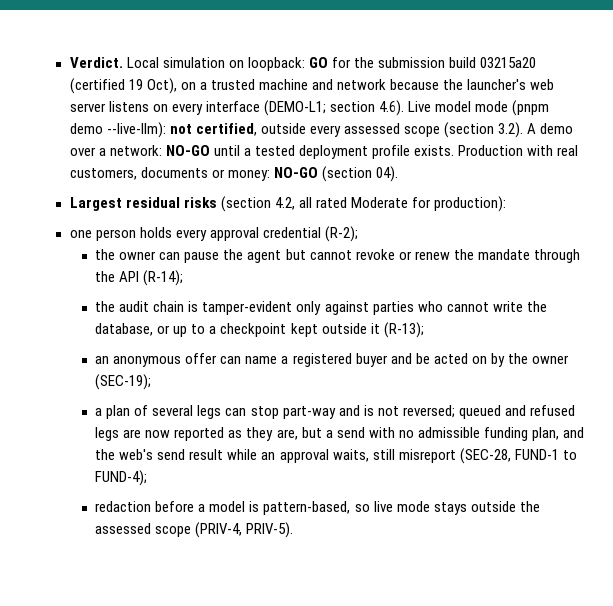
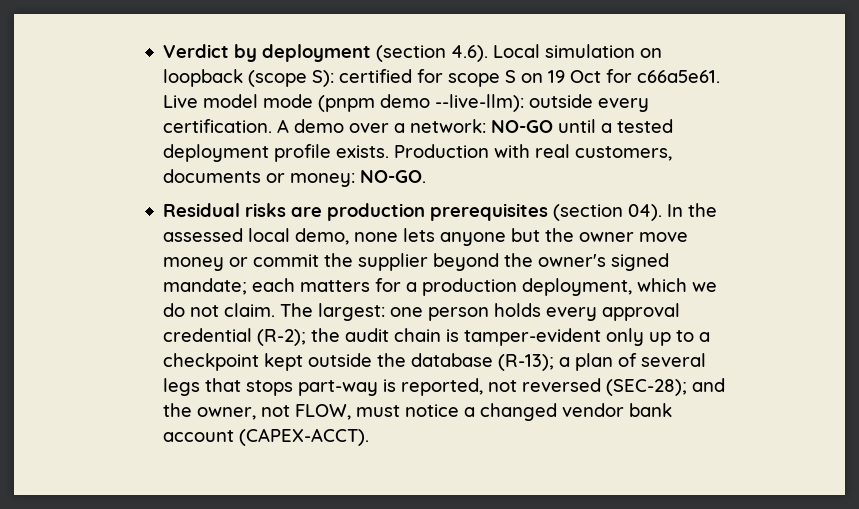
[69,57,537,71] [69,78,555,94] [69,100,405,116] Verdict. Local simulation on loopback: GO for the submission build 03215a20 (certified 19 Oct), on a trusted machine and network because the launcher's web server listens on every interface (DEMO-L1; section 4.6). -> [163,44,663,62] [163,69,721,87] Verdict by deployment (section 4.6). Local simulation on loopback (scope S): certified for scope S on 19 Oct for c66a5e61.
[169,122,524,138] not certified, outside every assessed scope (section 3.2). -> [529,94,650,112] [163,119,273,133] outside every certification.
[274,166,399,182] [69,196,507,212] NO-GO (section 04). // Largest residual risks (section 4.2, all rated Moderate for production): // -> [360,170,427,183] [163,203,718,221] [163,228,689,246] [163,253,670,271] [163,278,718,296] [163,303,386,321] NO-GO. // Residual risks are production prerequisites (section 04). In the assessed local demo, none lets anyone but the owner move money or commit the supplier beyond the owner's signed mandate; each matters for a production deployment, which we do not claim. The largest:
[95,249,580,263] [95,270,184,286] // the owner can pause the agent but cannot revoke or renew the mandate through the API (R-14); // -> (307, 337) none
[324,301,547,315] [95,323,171,336] against parties who cannot write the database, or -> (645, 337) none
[370,323,380,334] it -> [377,353,494,367] the database
[95,353,569,367] [95,374,152,390] // an anonymous offer can name a registered buyer and be acted on by the owner (SEC-19); // -> (555, 362) none
[225,405,575,419] [95,427,584,441] [95,448,577,464] [95,470,148,486] [95,501,540,515] [95,522,294,538] can stop part-way and is not reversed; queued and refused legs are now reported as they are, but a send with no admissible funding plan, and the web's send result while an approval waits, still misreport (SEC-28, FUND-1 to FUND-4); // redaction before a model is pattern-based, so live mode stays outside the assessed scope (PRIV-4, PRIV-5). -> [205,378,726,396] [163,403,673,421] [163,428,370,446] that stops part-way is reported, not reversed (SEC-28); and the owner, not FLOW, must notice a changed vendor bank account (CAPEX-ACCT).

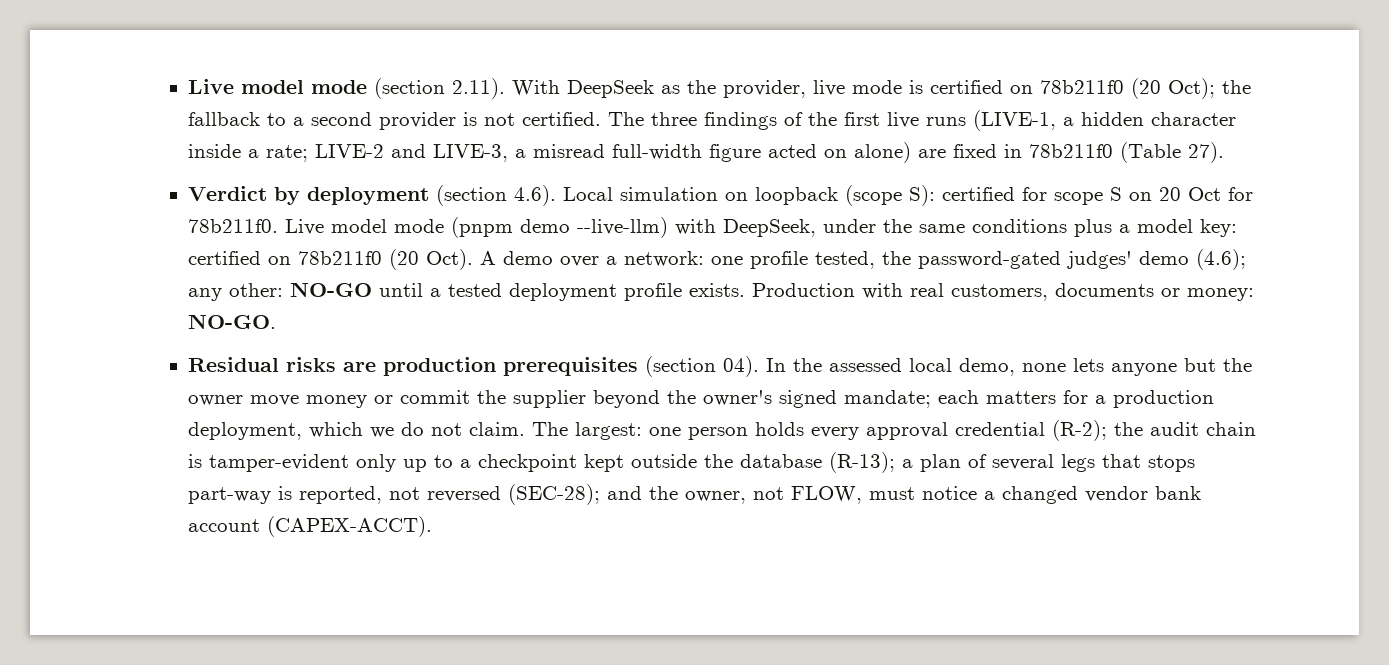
(163, 51) none -> [188,78,1252,99] [188,110,1237,131] [188,142,1225,163] Live model mode (section 2.11). With DeepSeek as the provider, live mode is certified on 78b211f0 (20 Oct); the fallback to a second provider is not certified. The three findings of the first live runs (LIVE-1, a hidden character inside a rate; LIVE-2 and LIVE-3, a misread full-width figure acted on alone) are fixed in 78b211f0 (Table 27). //
[548,70,566,83] 19 -> [1159,187,1182,201] 20
[637,70,721,83] c66a5e61. -> [188,219,279,233] 78b211f0.
[435,94,650,112] [163,119,273,133] --live-llm): outside every certification. -> [577,217,1238,238] [188,249,474,270] --live-llm) with DeepSeek, under the same conditions plus a model key: certified on 78b211f0 (20 Oct).
(487, 126) none -> [711,249,1247,270] [188,283,284,301] one profile tested, the password-gated judges' demo (4.6); any other:

